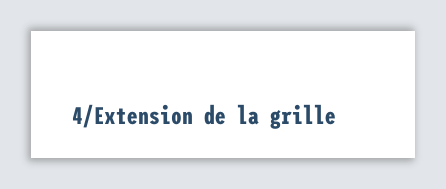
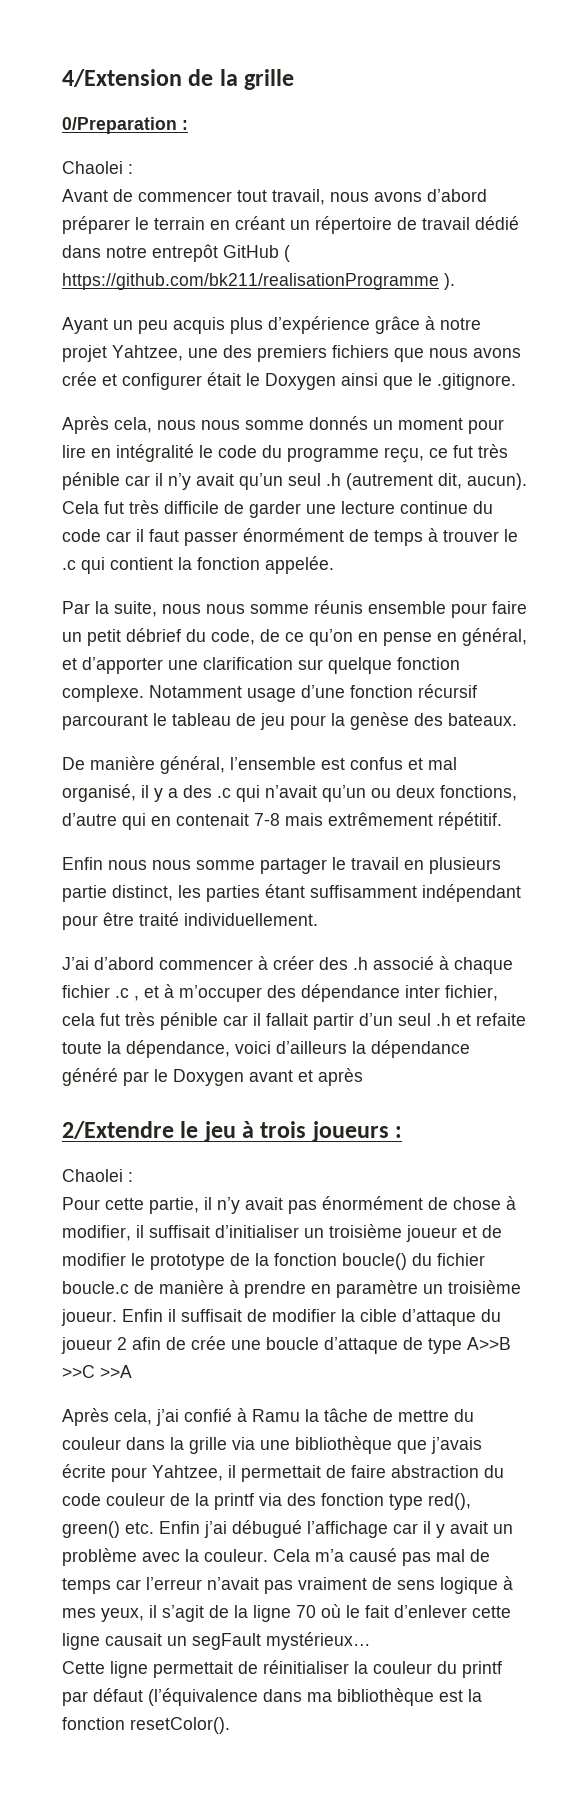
(336, 116) none -> [62,117,188,134] [62,161,133,174] [62,189,487,205] [62,216,519,234] [62,244,290,262] [62,273,455,290] [62,316,481,334] [62,345,521,362] [62,372,516,390] [62,416,504,434] [62,444,508,463] [62,472,527,490] [62,500,493,518] [62,528,518,546] [62,556,334,574] [62,600,527,618] [62,628,527,646] [62,657,460,674] [62,684,477,702] [62,712,517,730] [62,756,457,774] [62,784,517,802] [62,812,502,830] [62,857,501,874] [62,884,521,902] [62,912,318,930] [62,956,513,974] [62,984,498,1002] [62,1012,526,1030] [62,1040,470,1058] [62,1068,363,1086] [62,1121,403,1142] [62,1169,133,1182] [62,1196,516,1214] [62,1224,502,1242] [62,1253,485,1270] [62,1280,521,1298] [61,1309,501,1326] [61,1336,511,1354] [62,1365,132,1378] [62,1408,474,1426] [62,1436,482,1454] [62,1464,504,1482] [62,1493,471,1510] [62,1520,513,1538] [62,1548,490,1566] [62,1576,513,1594] [62,1604,511,1622] [62,1632,371,1650] [62,1660,502,1678] [62,1688,482,1706] [62,1717,230,1734] // 0/Preparation : // Chaolei : // Avant de commencer tout travail, nous avons d’abord préparer le terrain en créant un répertoire de travail dédié dans notre entrepôt GitHub ( https://github.com/bk211/realisationProgramme ). // Ayant un peu acquis plus d’expérience grâce à notre projet Yahtzee, une des premiers fichiers que nous avons crée et configurer était le Doxygen ainsi que le .gitignore. // Après cela, nous nous somme donnés un moment pour lire en intégralité le code du programme reçu, ce fut très pénible car il n’y avait qu’un seul .h (autrement dit, aucun). Cela fut très difficile de garder une lecture continue du code car il faut passer énormément de temps à trouver le .c qui contient la fonction appelée. // Par la suite, nous nous somme réunis ensemble pour faire un petit débrief du code, de ce qu’on en pense en général, et d’apporter une clarification sur quelque fonction complexe. Notamment usage d’une fonction récursif parcourant le tableau de jeu pour la genèse des bateaux. // De manière général, l’ensemble est confus et mal organisé, il y a des .c qui n’avait qu’un ou deux fonctions, d’autre qui en contenait 7-8 mais extrêmement répétitif. // Enfin nous nous somme partager le travail en plusieurs partie distinct, les parties étant suffisamment indépendant pour être traité individuellement. // J’ai d’abord commencer à créer des .h associé à chaque fichier .c , et à m’occuper des dépendance inter fichier, cela fut très pénible car il fallait partir d’un seul .h et refaite toute la dépendance, voici d’ailleurs la dépendance généré par le Doxygen avant et après // 2/Extendre le jeu à trois joueurs : // Chaolei : // Pour cette partie, il n’y avait pas énormément de chose à modifier, il suffisait d’initialiser un troisième joueur et de modifier le prototype de la fonction boucle() du fichier boucle.c de manière à prendre en paramètre un troisième joueur. Enfin il suffisait de modifier la cible d’attaque du joueur 2 afin de crée une boucle d’attaque de type A>>B >>C >>A // Après cela, j’ai confié à Ramu la tâche de mettre du couleur dans la grille via une bibliothèque que j’avais écrite pour Yahtzee, il permettait de faire abstraction du code couleur de la printf via des fonction type red(), green() etc. Enfin j’ai débugué l’affichage car il y avait un problème avec la couleur. Cela m’a causé pas mal de temps car l’erreur n’avait pas vraiment de sens logique à mes yeux, il s’agit de la ligne 70 où le fait d’enlever cette ligne causait un segFault mystérieux… // Cette ligne permettait de réinitialiser la couleur du printf par défaut (l’équivalence dans ma bibliothèque est la fonction resetColor().

